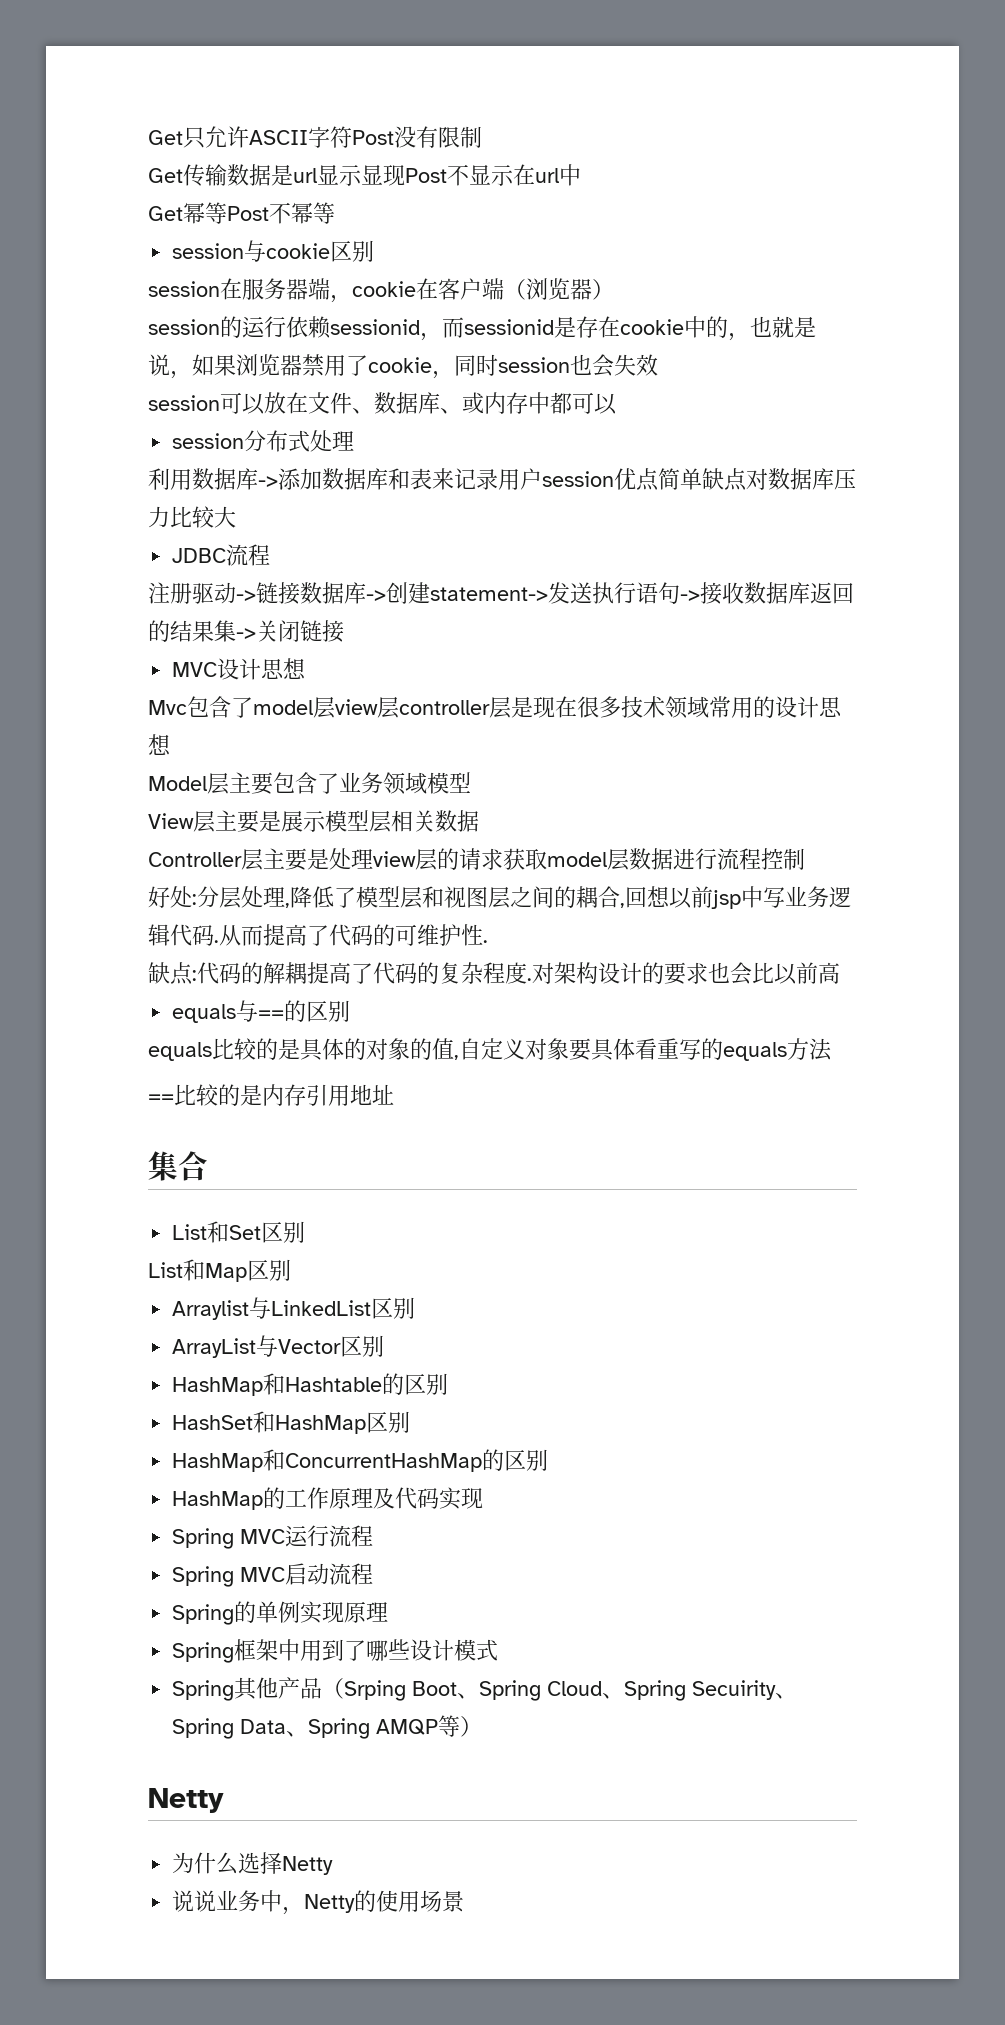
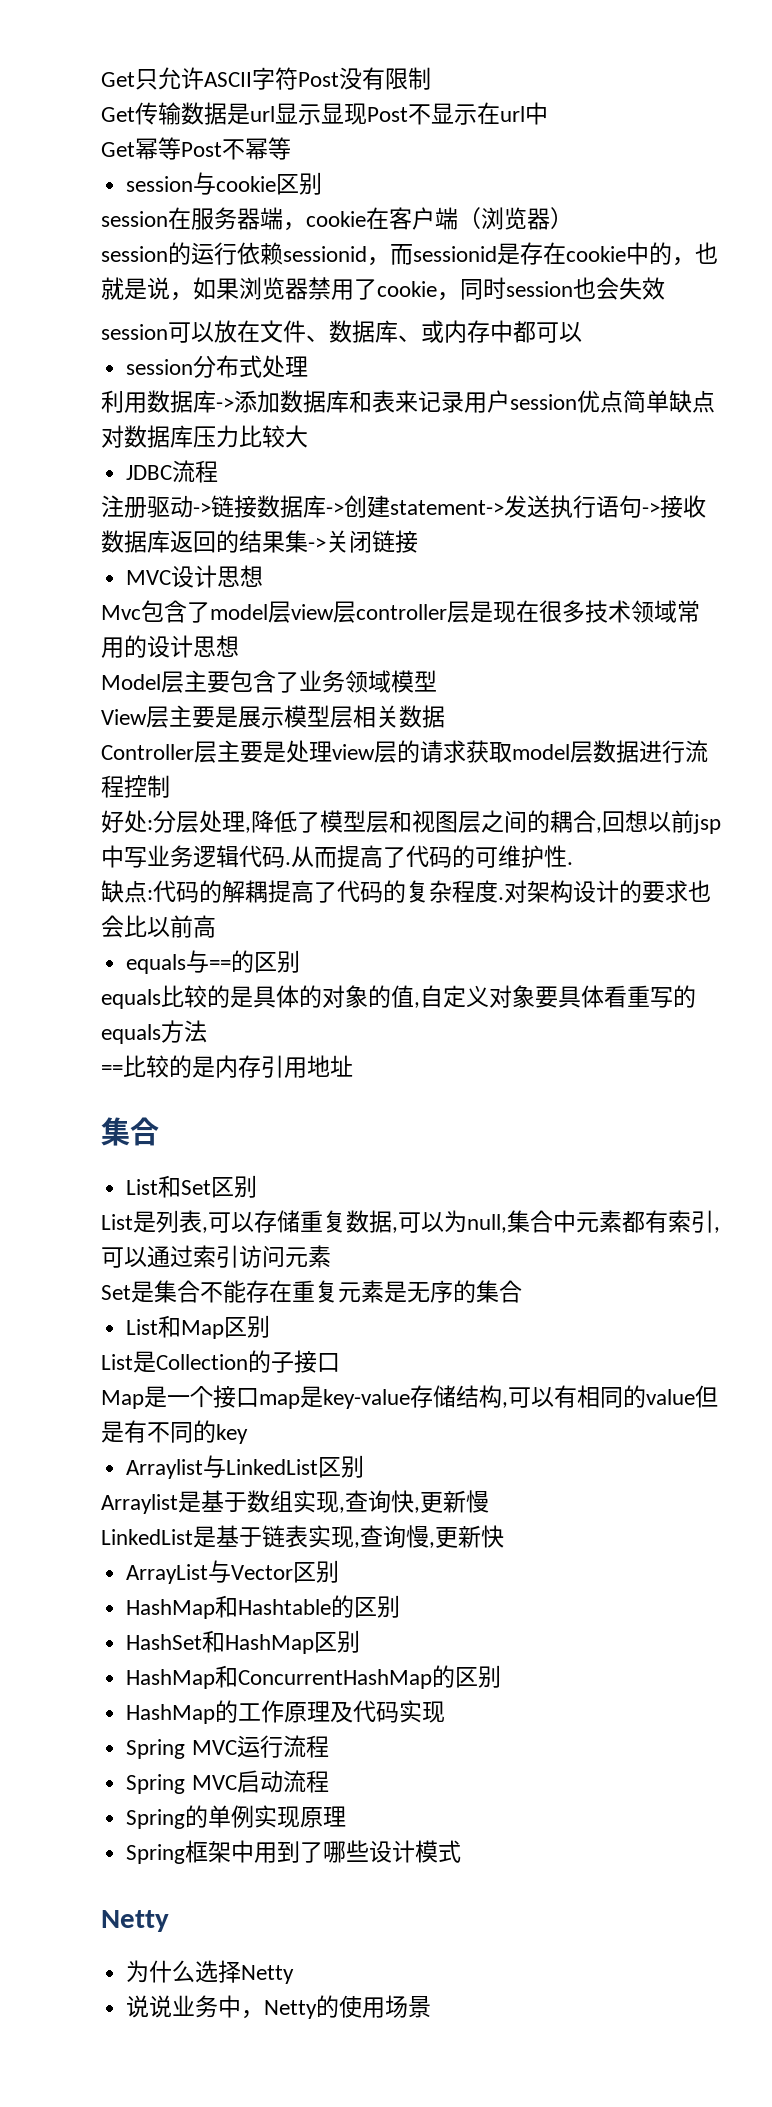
[183,1259,291,1282] [172,1297,416,1320] 和Map区别 // Arraylist与LinkedList区别 -> [133,1210,720,1233] [101,1245,331,1268] [101,1280,522,1303] [126,1315,271,1339] [101,1350,340,1373] [101,1385,718,1409] [101,1420,248,1444] [126,1455,365,1479] [101,1490,489,1514] [101,1525,504,1548] 是列表,可以存储重复数据,可以为null,集合中元素都有索引,可以通过索引访问元素 // Set是集合不能存在重复元素是无序的集合 // List和Map区别 // List是Collection的子接口 // Map是一个接口map是key-value存储结构,可以有相同的value但是有不同的key // Arraylist与LinkedList区别 // Arraylist是基于数组实现,查询快,更新慢 // LinkedList是基于链表实现,查询慢,更新快
[172,1677,798,1701] [172,1715,483,1739] // Spring其他产品（Srping Boot、Spring Cloud、Spring Secuirity、Spring Data、Spring AMQP等） -> (462, 1851) none

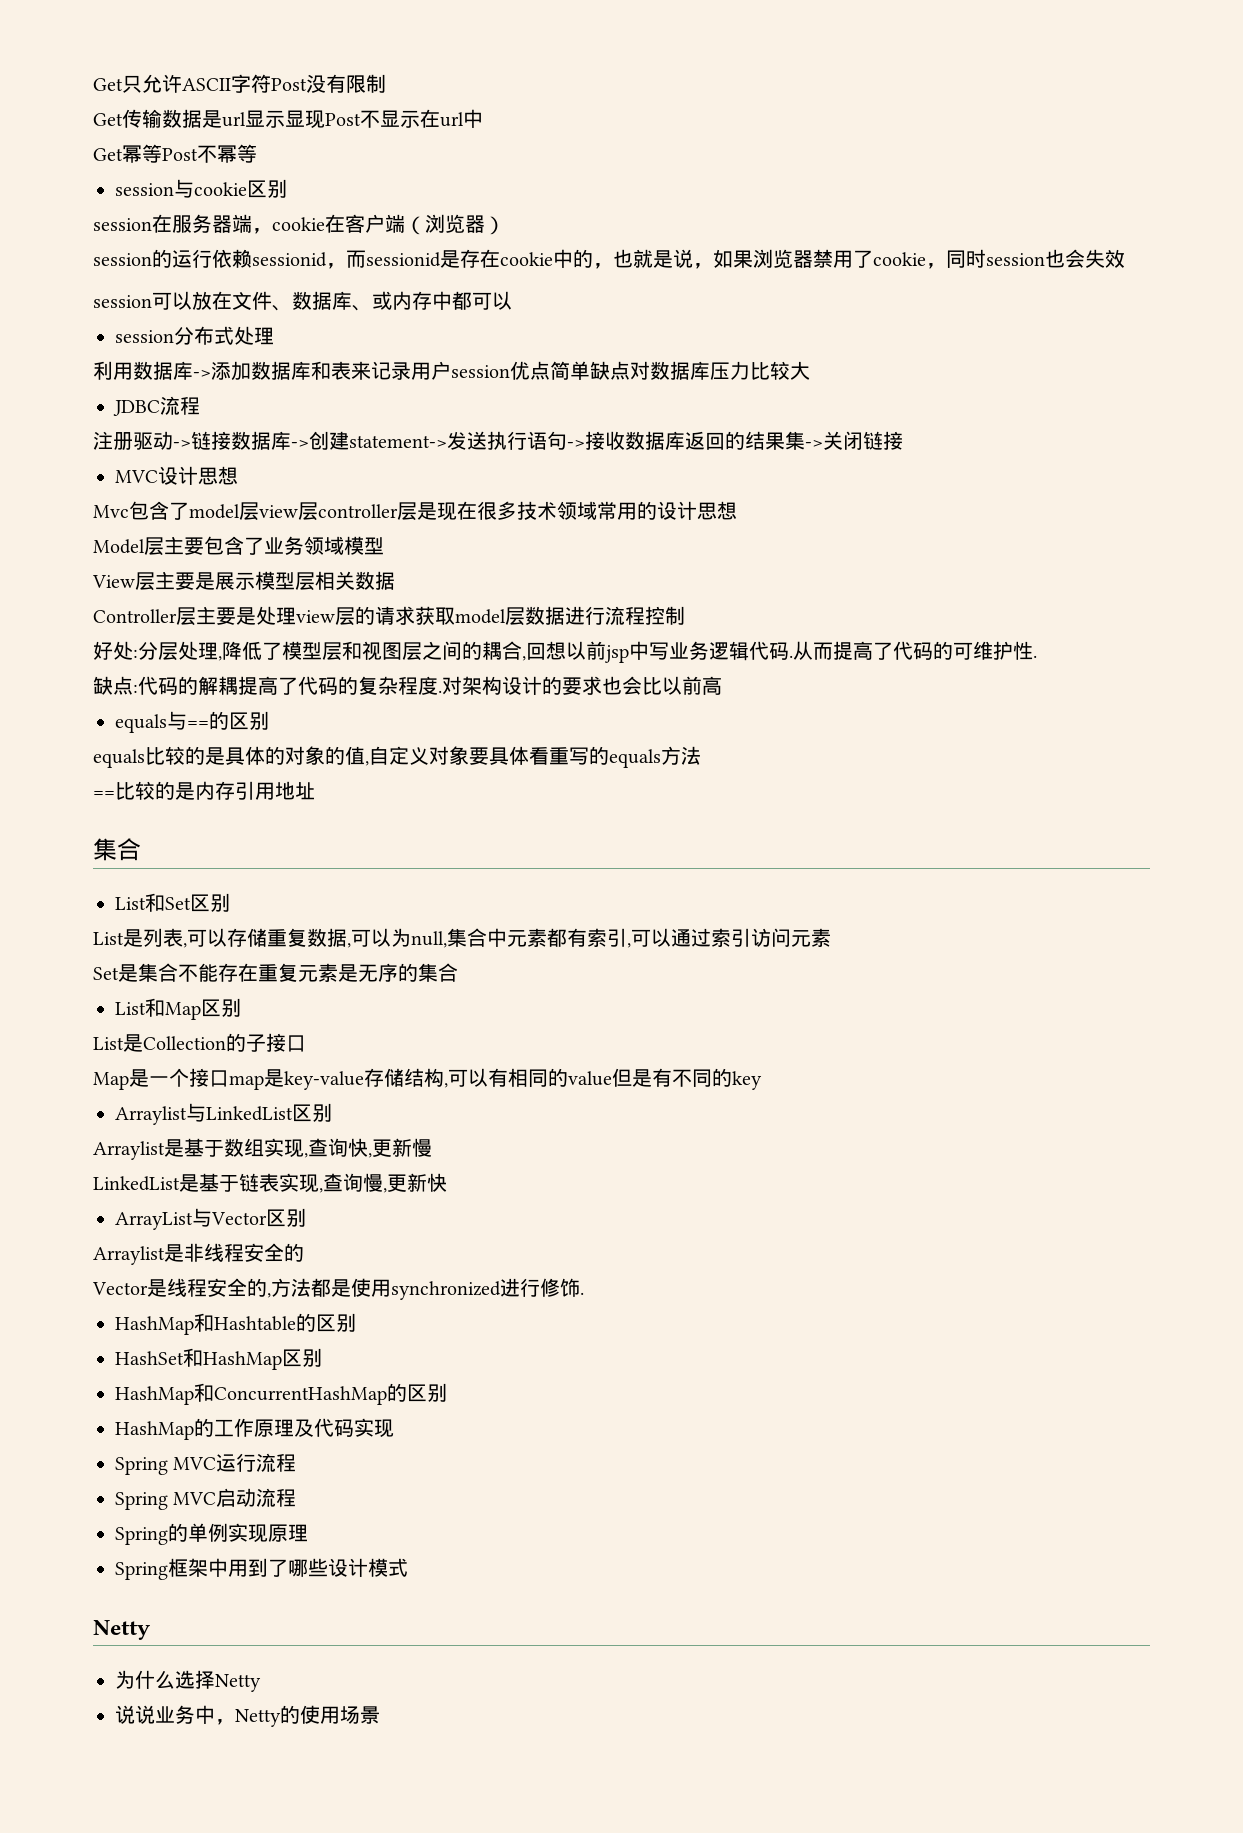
(340, 1571) none -> [93,1243,304,1265] [92,1278,584,1300] // Arraylist是非线程安全的 // Vector是线程安全的,方法都是使用synchronized进行修饰.

